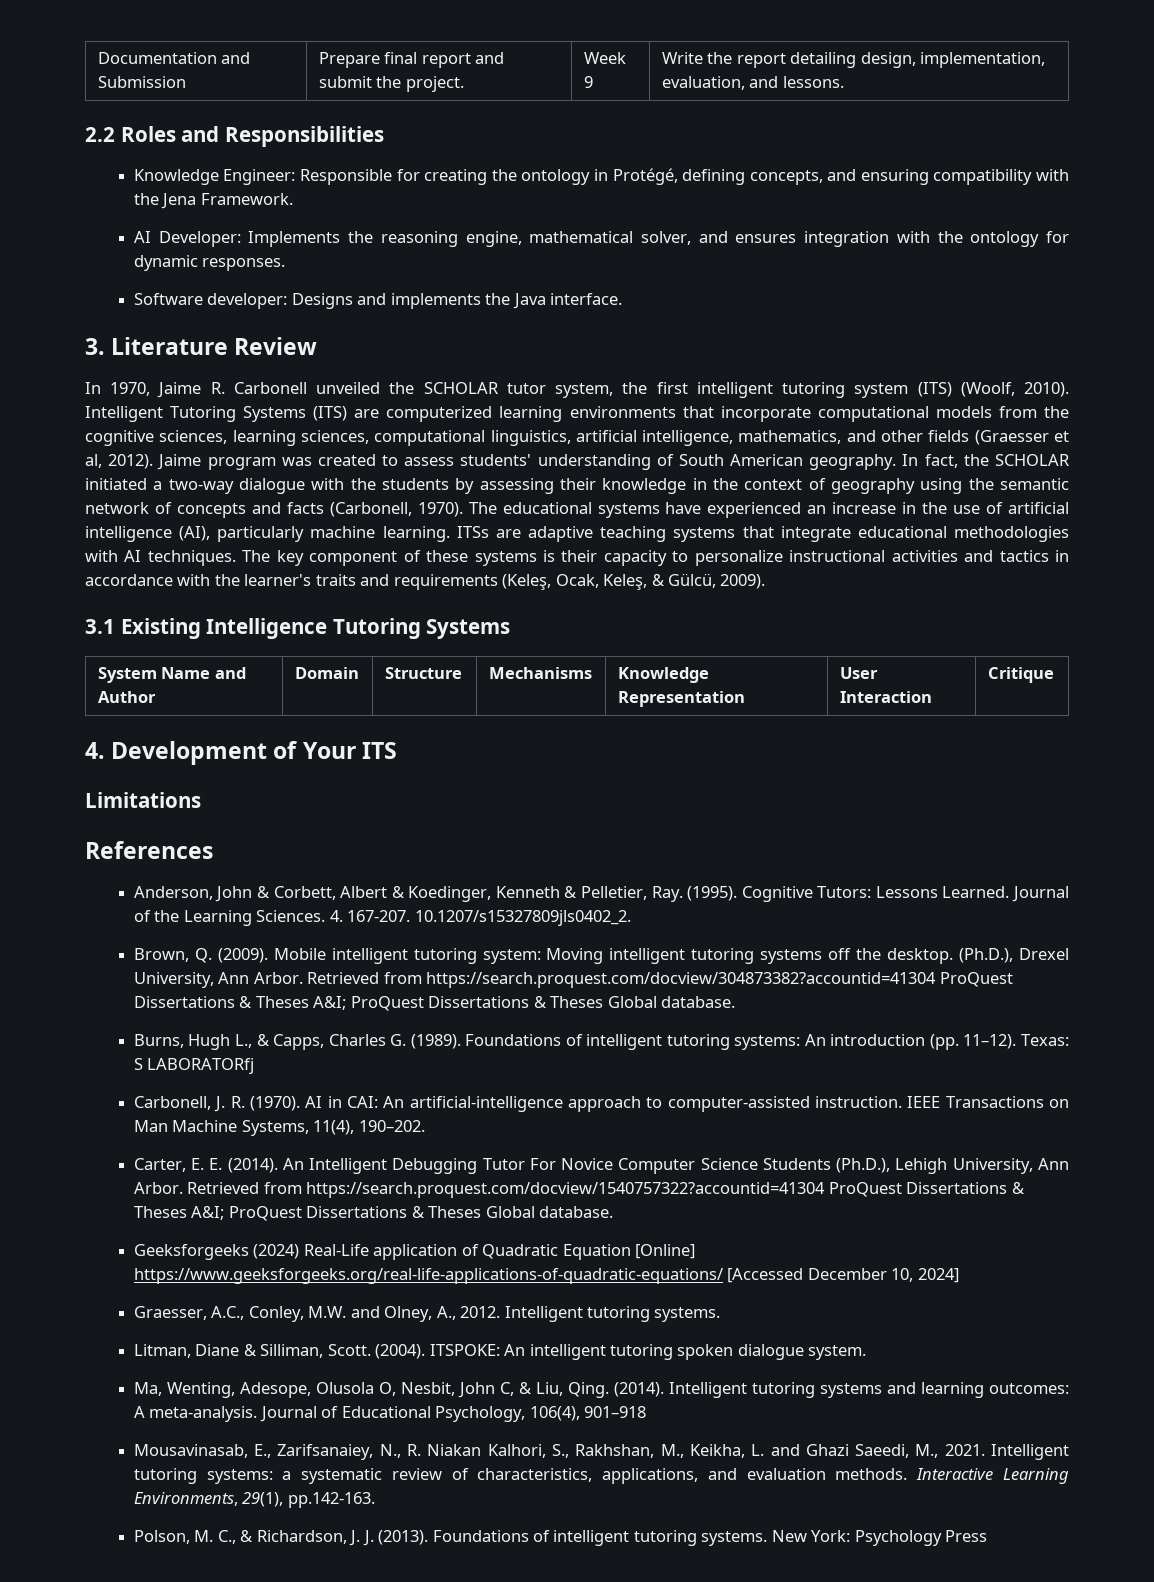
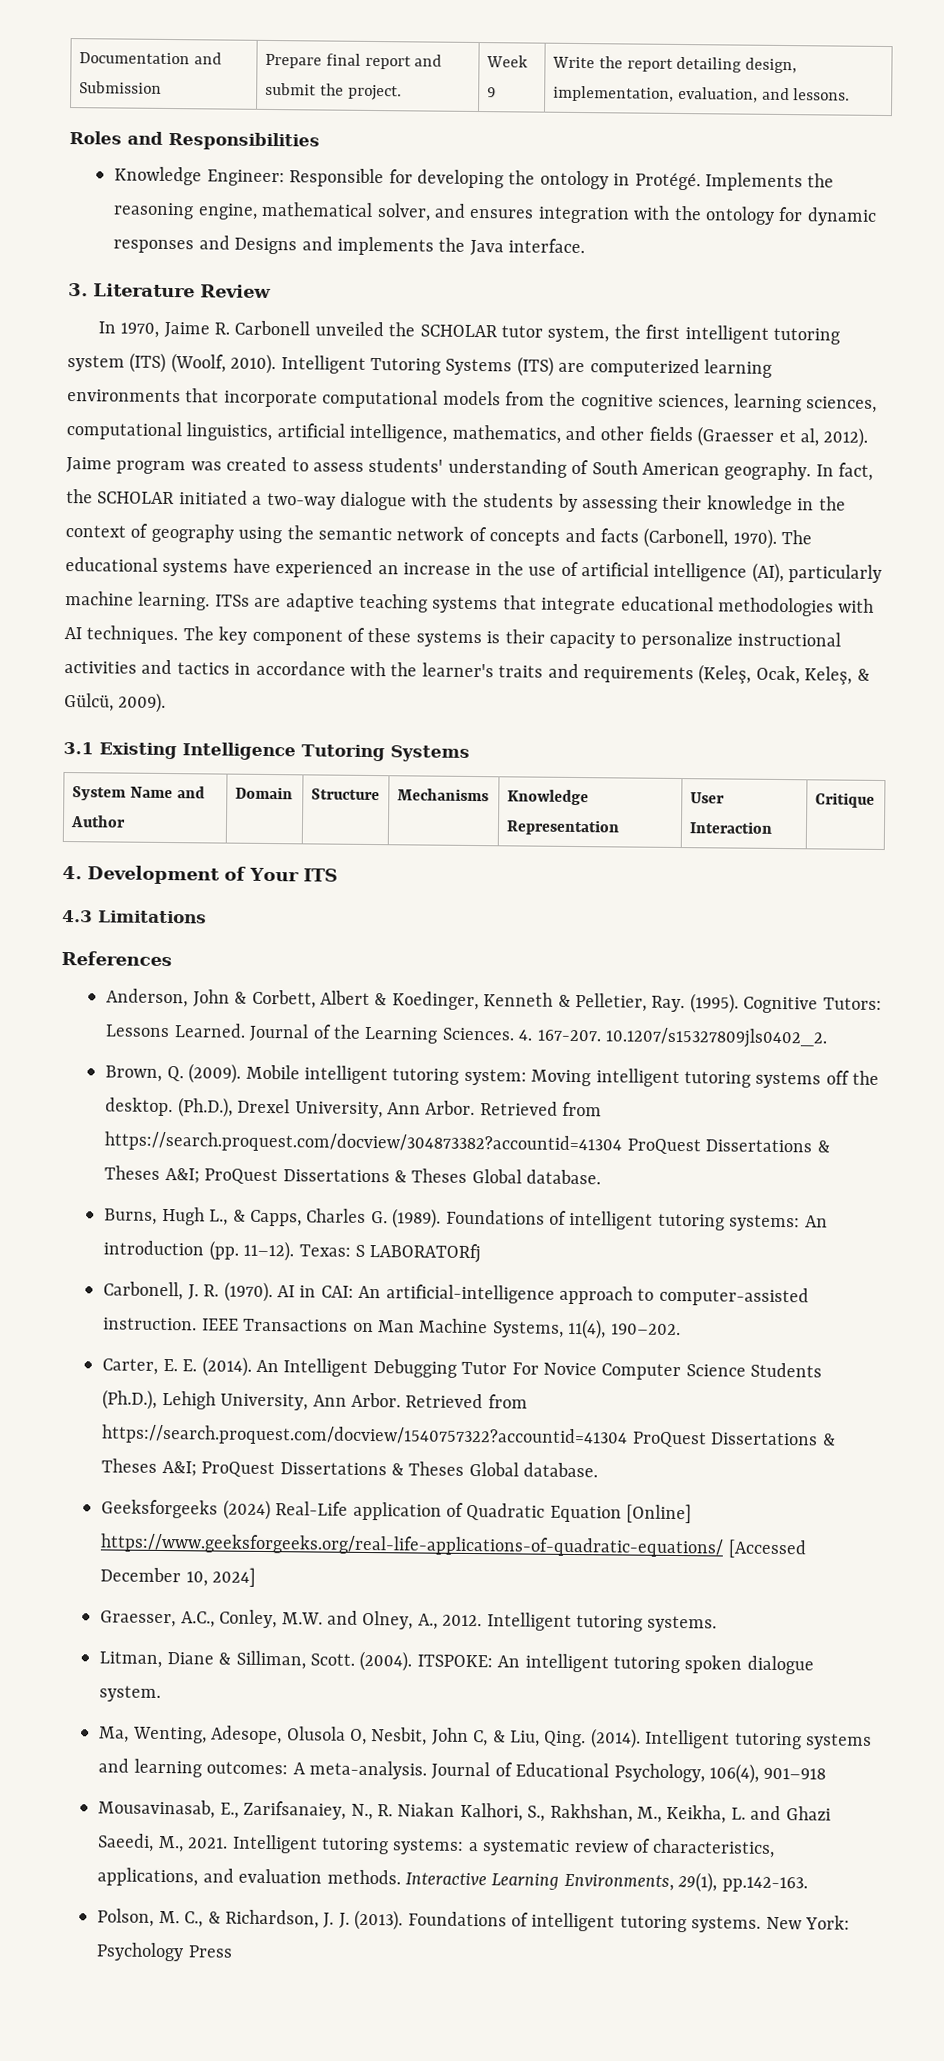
[85,127,115,142] 2.2 -> (851, 94) none
[424,169,488,185] creating -> [417,169,505,189] developing
[612,168,1069,185] [133,193,293,209] [133,231,241,247] Protégé, defining concepts, and ensuring compatibility with the Jena Framework. // AI Developer: -> [634,172,701,191] Protégé.
[202,258,286,271] [133,293,288,309] responses. // Software developer: -> [113,235,230,254] responses and
(397, 750) none -> [62,909,93,923] 4.3

